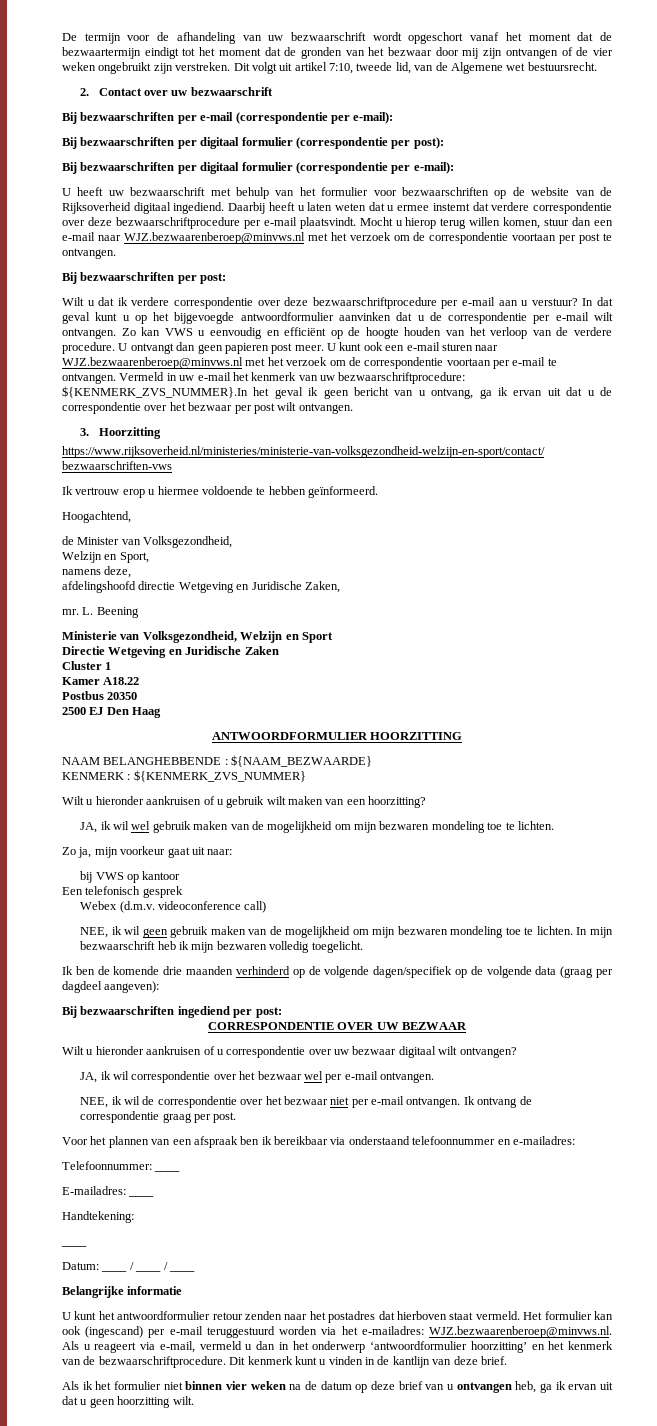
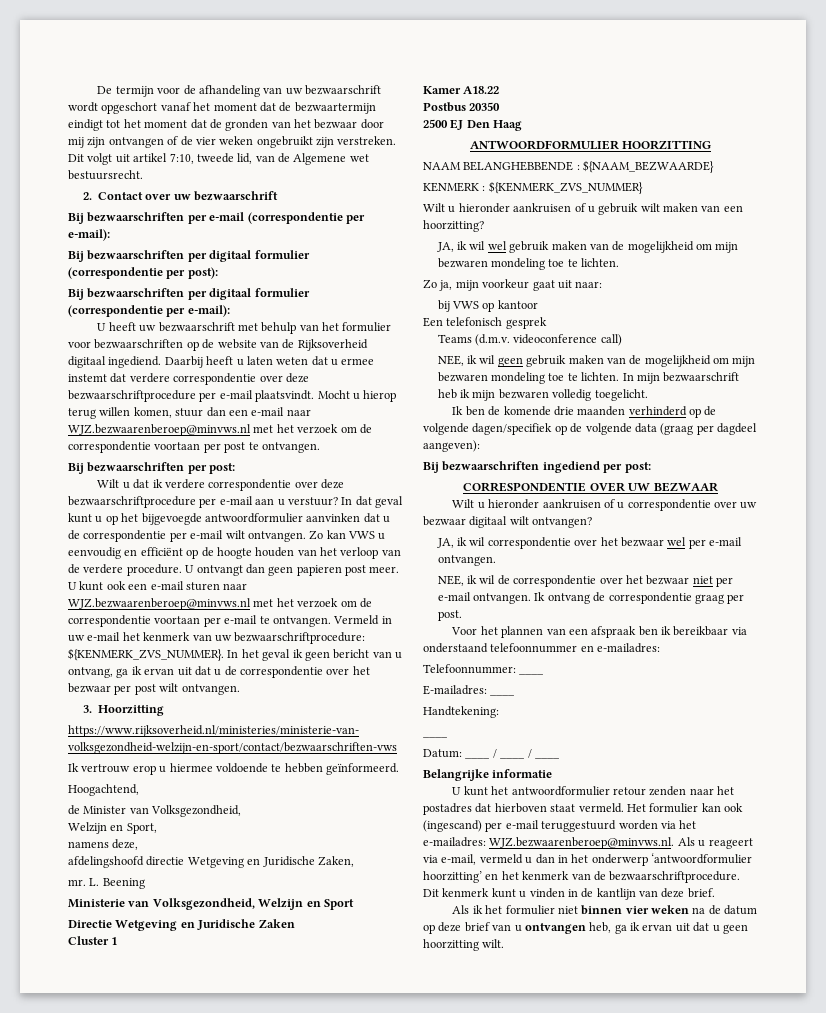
[62,386,248,398] ${KENMERK_ZVS_NUMMER}.In -> [68,648,239,661] ${KENMERK_ZVS_NUMMER}. In
[80,901,118,910] Webex -> [437,334,472,343] Teams

